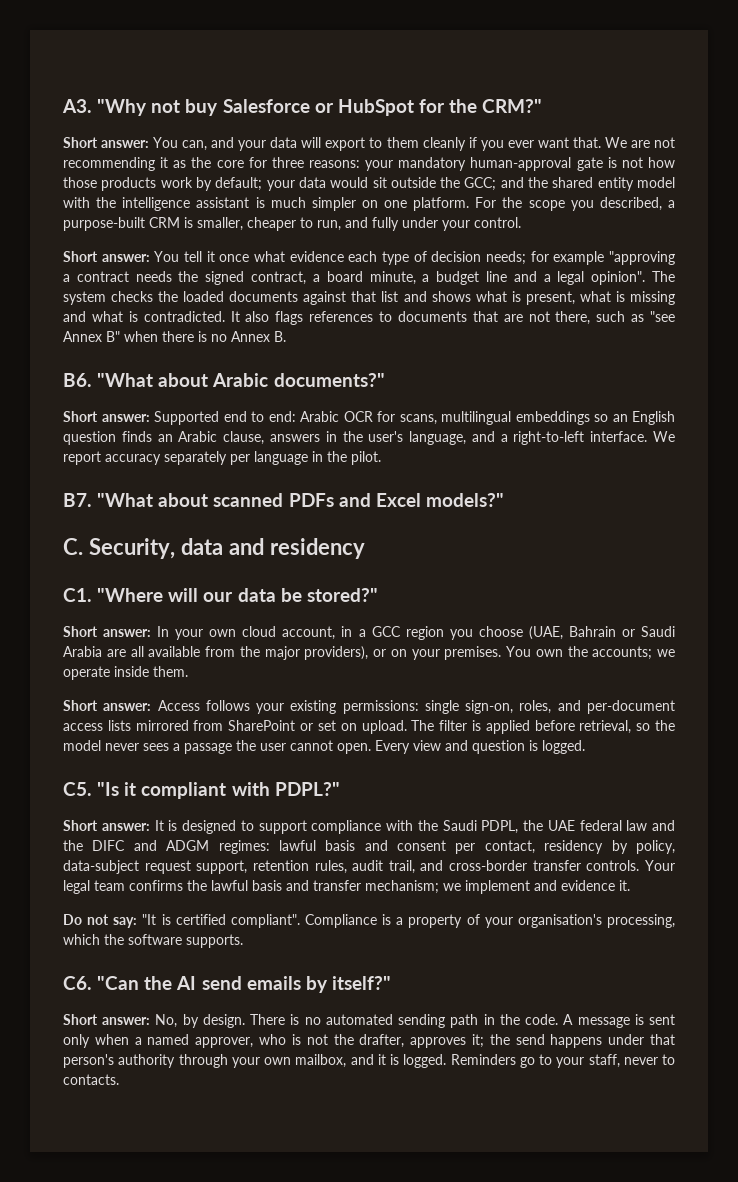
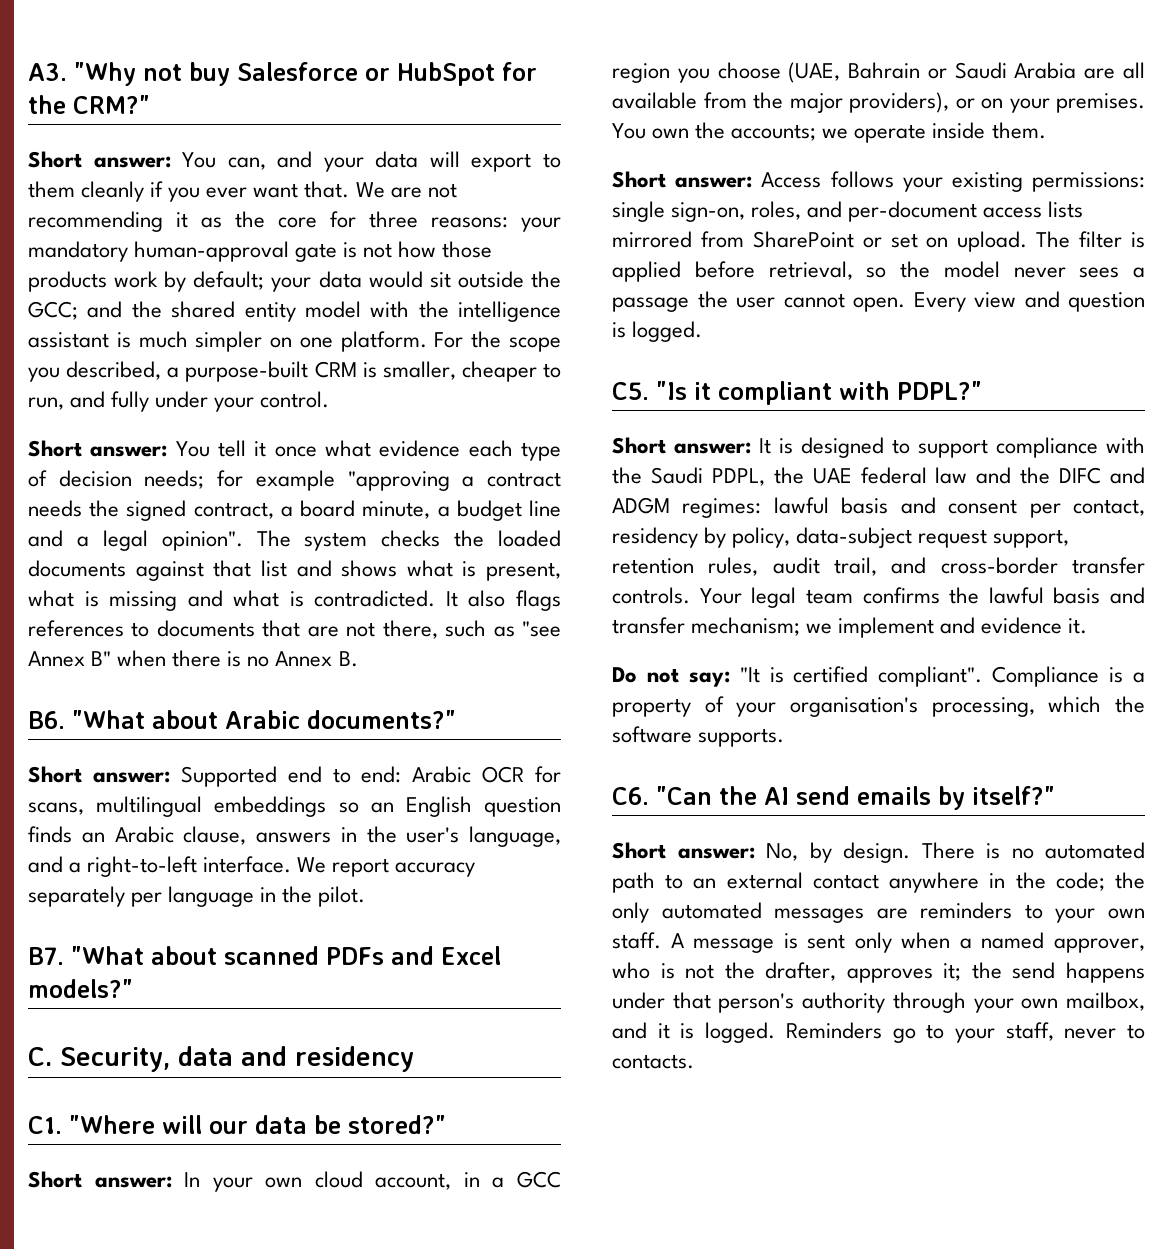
[398,1014,559,1028] sending path in the code. -> [612,872,1145,893] [612,902,1145,923] [612,932,661,949] path to an external contact anywhere in the code; the only automated messages are reminders to your own staff.

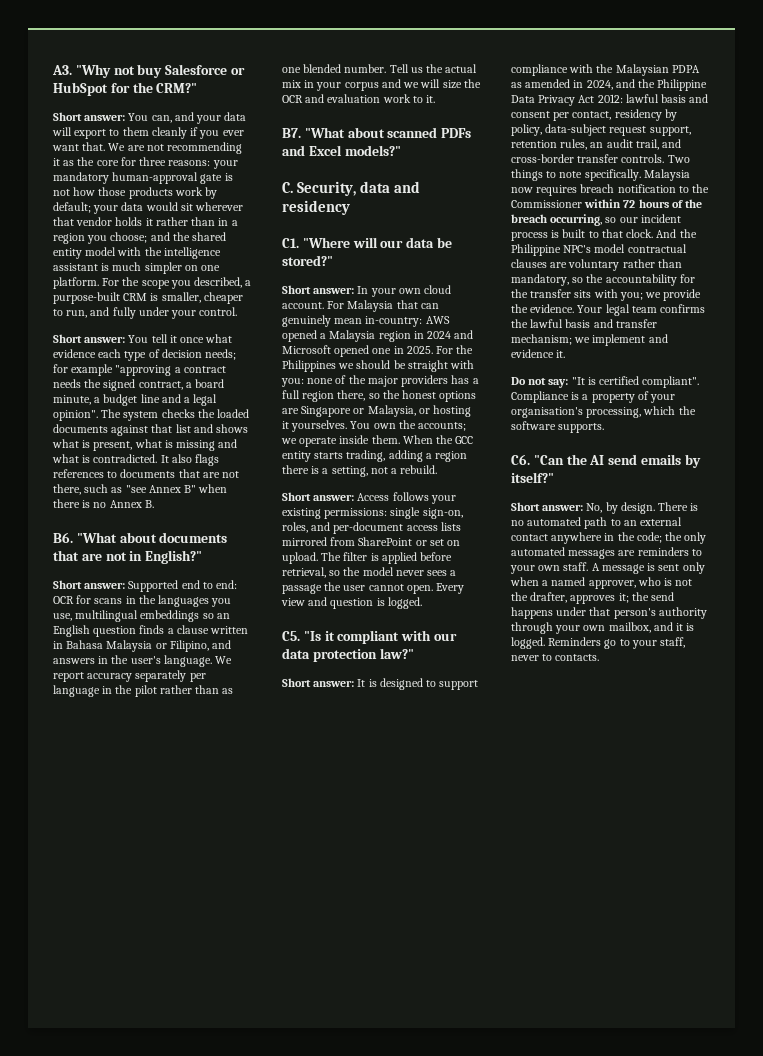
[457,271,561,288] [28,301,78,320] outside the GCC; -> [195,202,244,211] [53,217,238,226] [53,232,148,244] wherever that vendor holds it rather than in a region you choose;
[225,710,456,729] Arabic documents?" -> [159,532,228,543] [53,550,203,564] documents that are not in English?"
[412,766,472,783] Arabic -> (238, 584) none
[28,802,84,815] scans, -> [94,595,232,607] [53,613,72,621] scans in the languages you use,
[81,826,561,847] [28,856,292,877] an Arabic clause, answers in the user's language, and a right-to-left interface. -> [167,625,249,634] [53,640,232,652] [53,655,212,667] a clause written in Bahasa Malaysia or Filipino, and answers in the user's language.
[318,886,366,907] pilot. -> [134,685,234,697] [282,64,478,73] [282,79,481,91] [282,94,436,103] pilot rather than as one blended number. Tell us the actual mix in your corpus and we will size the OCR and evaluation work to it.
[375,1171,561,1190] [612,62,1145,83] [612,92,1145,113] account, in a GCC region you choose (UAE, Bahrain or Saudi Arabia are all available from the major providers), or on your premises. -> [282,300,439,312] [282,315,450,327] [282,330,474,342] [282,345,474,357] [282,360,475,372] [281,375,479,387] [282,390,477,402] [282,405,472,417] [282,420,348,432] account. For Malaysia that can genuinely mean in-country: AWS opened a Malaysia region in 2024 and Microsoft opened one in 2025. For the Philippines we should be straight with you: none of the major providers has a full region there, so the honest options are Singapore or Malaysia, or hosting it yourselves.
(1046, 130) none -> [402,435,474,444] [282,450,468,462] [282,465,438,477] When the GCC entity starts trading, adding a region there is a setting, not a rebuild.
[897,381,982,400] PDPL?" -> [433,633,457,641] [282,648,414,662] our data protection law?"
[650,467,1145,486] [612,497,762,518] Saudi PDPL, the UAE federal law and the DIFC and ADGM regimes: -> [615,64,700,76] [511,79,708,91] [511,94,623,106] Malaysian PDPA as amended in 2024, and the Philippine Data Privacy Act 2012:
(759, 566) none -> [590,142,604,148] an
(690, 595) none -> [667,155,690,163] [511,169,690,181] [511,184,710,196] [511,199,703,208] [511,214,681,226] [511,229,697,241] [511,244,687,256] [511,259,682,271] [511,274,695,286] [511,289,702,301] [511,304,575,313] Two things to note specifically. Malaysia now requires breach notification to the Commissioner within 72 hours of the breach occurring, so our incident process is built to that clock. And the Philippine NPC's model contractual clauses are voluntary rather than mandatory, so the accountability for the transfer sits with you; we provide the evidence.

